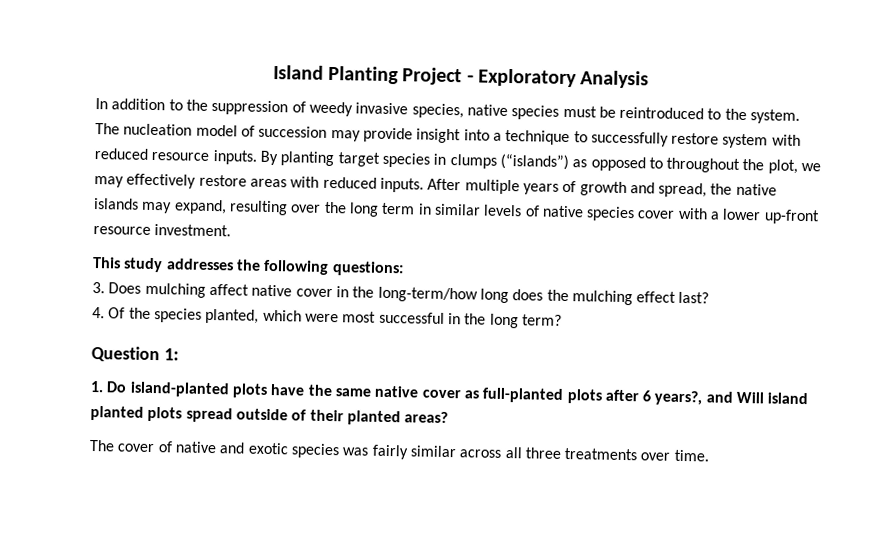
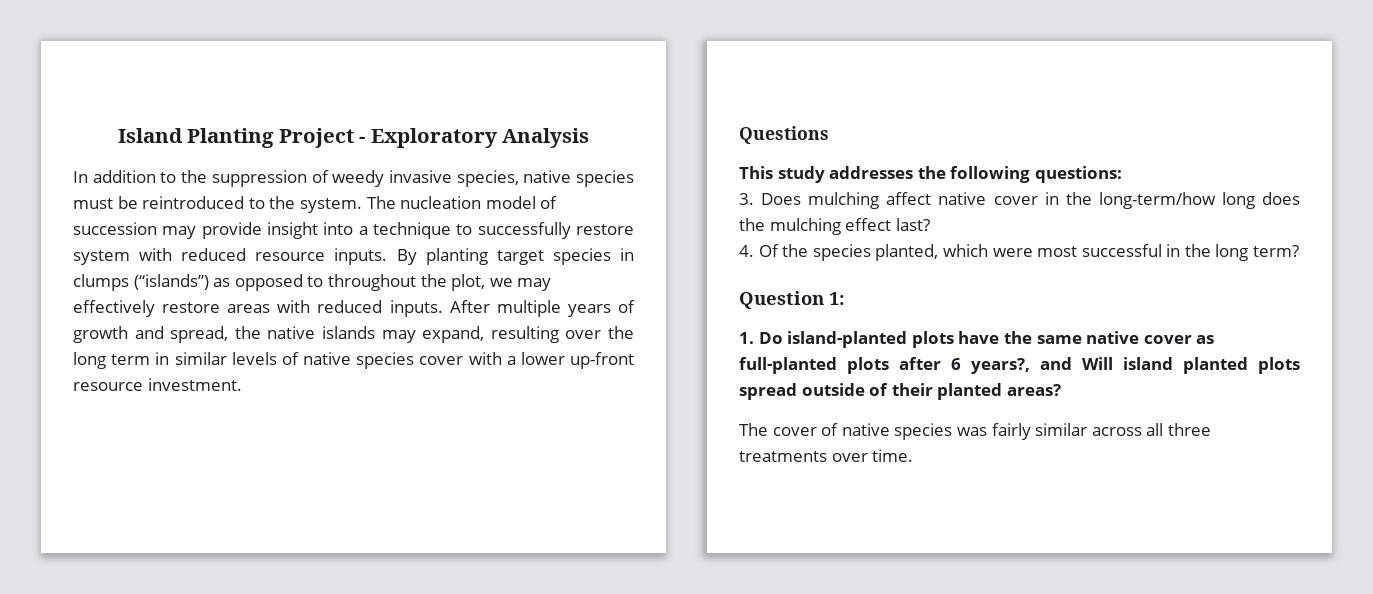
(232, 230) none -> [739,126,829,144] // Questions
[219,442,289,455] and exotic -> (890, 429) none

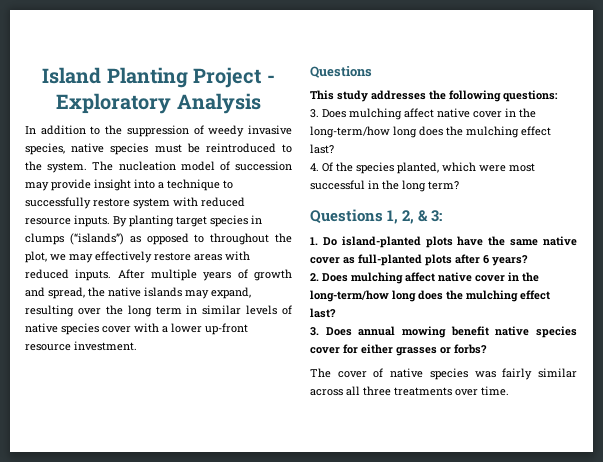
[739,291,845,309] Question 1: -> [310,209,443,224] Questions 1, 2, & 3:
[971,357,1300,374] [739,383,1061,400] years?, and Will island planted plots spread outside of their planted areas? -> [492,255,528,266] [310,272,539,284] [310,290,550,302] [310,308,336,318] [310,326,577,338] [310,344,487,356] years? // 2. Does mulching affect native cover in the long-term/how long does the mulching effect last? // 3. Does annual mowing benefit native species cover for either grasses or forbs?

